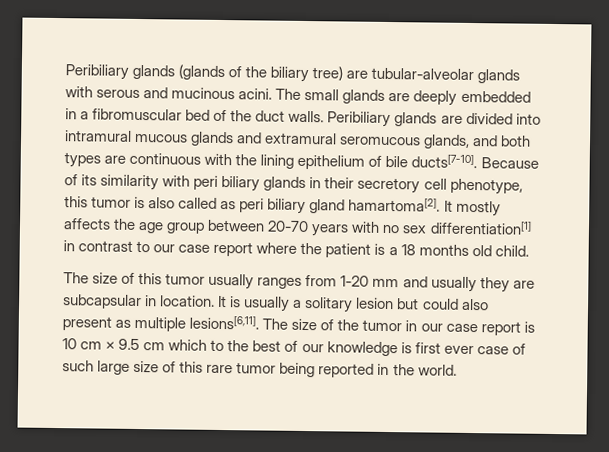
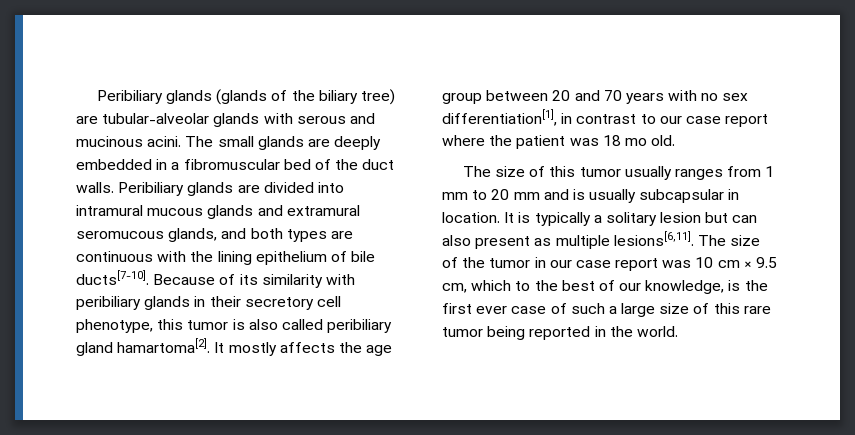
[193,175,261,192] peri biliary -> [76,296,141,310] peribiliary
[220,198,307,215] as peri biliary -> [327,319,393,333] peribiliary
[267,220,310,233] 20-70 -> [552,90,622,101] 20 and 70
[429,220,532,235] differentiation[1] -> [442,109,557,126] differentiation[1],
[374,243,529,257] is a 18 months old child. -> [569,135,676,146] was 18 mo old.
[340,275,535,293] 1-20 mm and usually they are -> [765,166,775,177] [442,189,637,203] 1 mm to 20 mm and is usually
[243,296,291,312] usually -> [534,212,591,226] typically
[422,298,459,310] could -> [732,215,758,223] can
[523,321,535,333] is -> [662,260,692,268] was
[143,342,166,351] cm -> [442,283,467,293] cm,
[326,341,412,357] knowledge is -> [645,280,768,294] knowledge, is the
(94, 366) none -> [608,306,617,314] a

